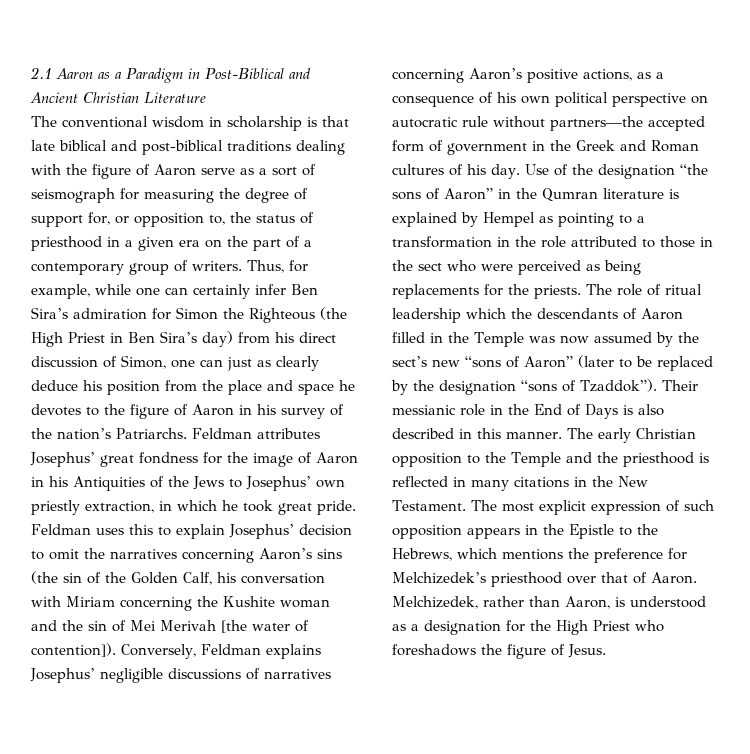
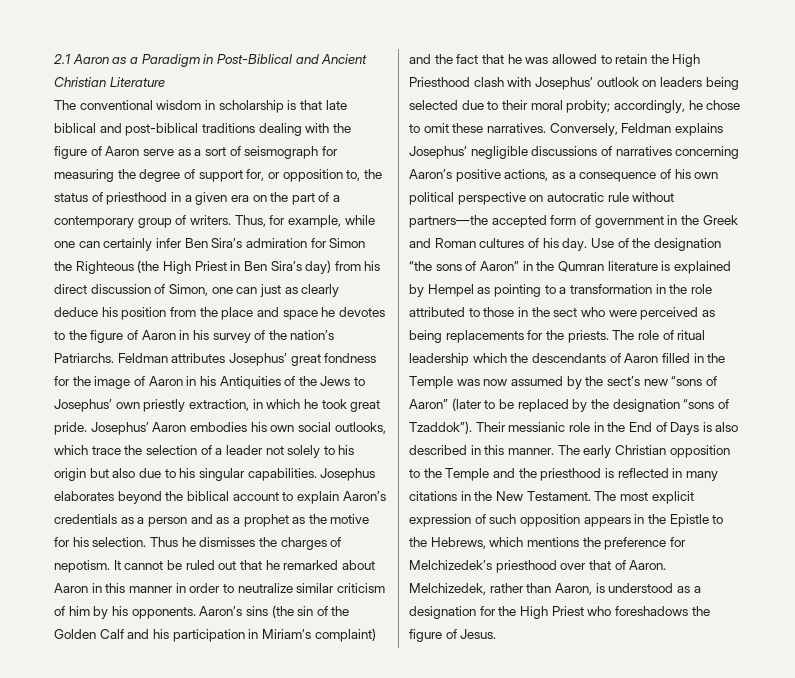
[31,524,352,539] [31,548,254,563] Feldman uses this to explain Josephus’ decision to omit the narratives concerning -> [90,422,386,435] [54,445,355,458] [54,468,376,481] [54,491,386,504] [54,514,370,527] [54,537,342,550] [54,560,375,573] [54,583,385,593] [54,606,196,619] Josephus’ Aaron embodies his own social outlooks, which trace the selection of a leader not solely to his origin but also due to his singular capabilities. Josephus elaborates beyond the biblical account to explain Aaron’s credentials as a person and as a prophet as the motive for his selection. Thus he dismisses the charges of nepotism. It cannot be ruled out that he remarked about Aaron in this manner in order to neutralize similar criticism of him by his opponents.
[183,572,325,585] [31,596,330,611] [31,620,309,633] [31,643,116,657] Calf, his conversation with Miriam concerning the Kushite woman and the sin of Mei Merivah [the water of contention]). -> [99,628,376,642] [409,54,701,67] [409,77,739,90] [409,100,741,113] [409,123,546,133] Calf and his participation in Miriam’s complaint) and the fact that he was allowed to retain the High Priesthood clash with Josephus’ outlook on leaders being selected due to their moral probity; accordingly, he chose to omit these narratives.

